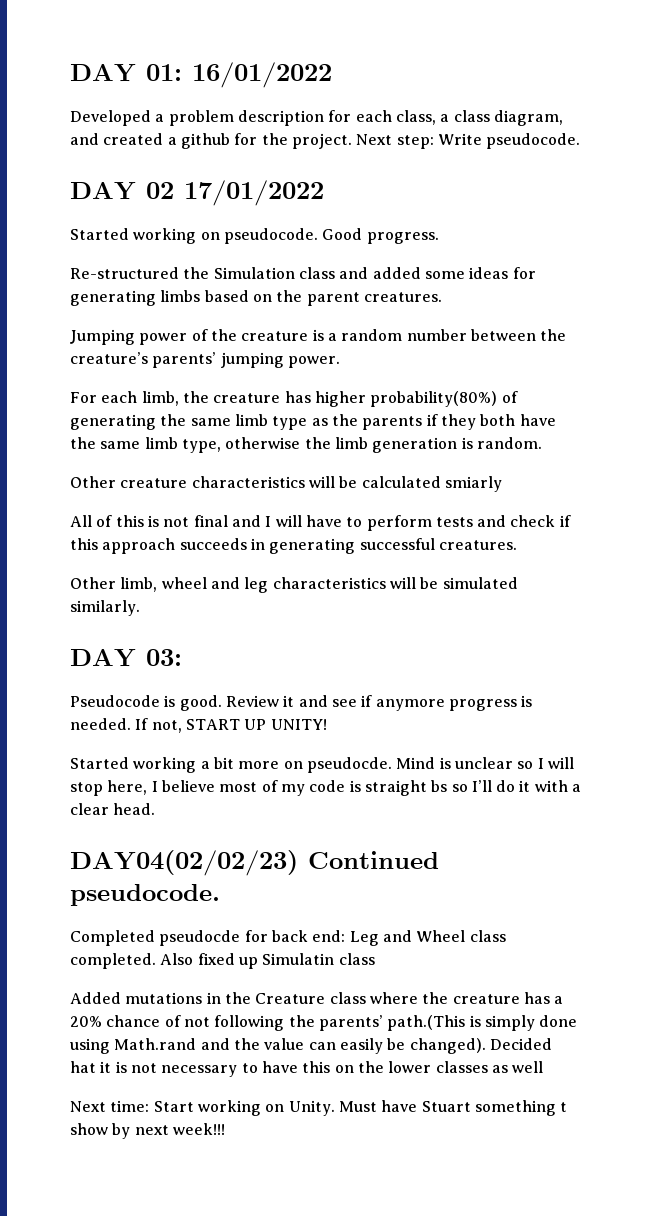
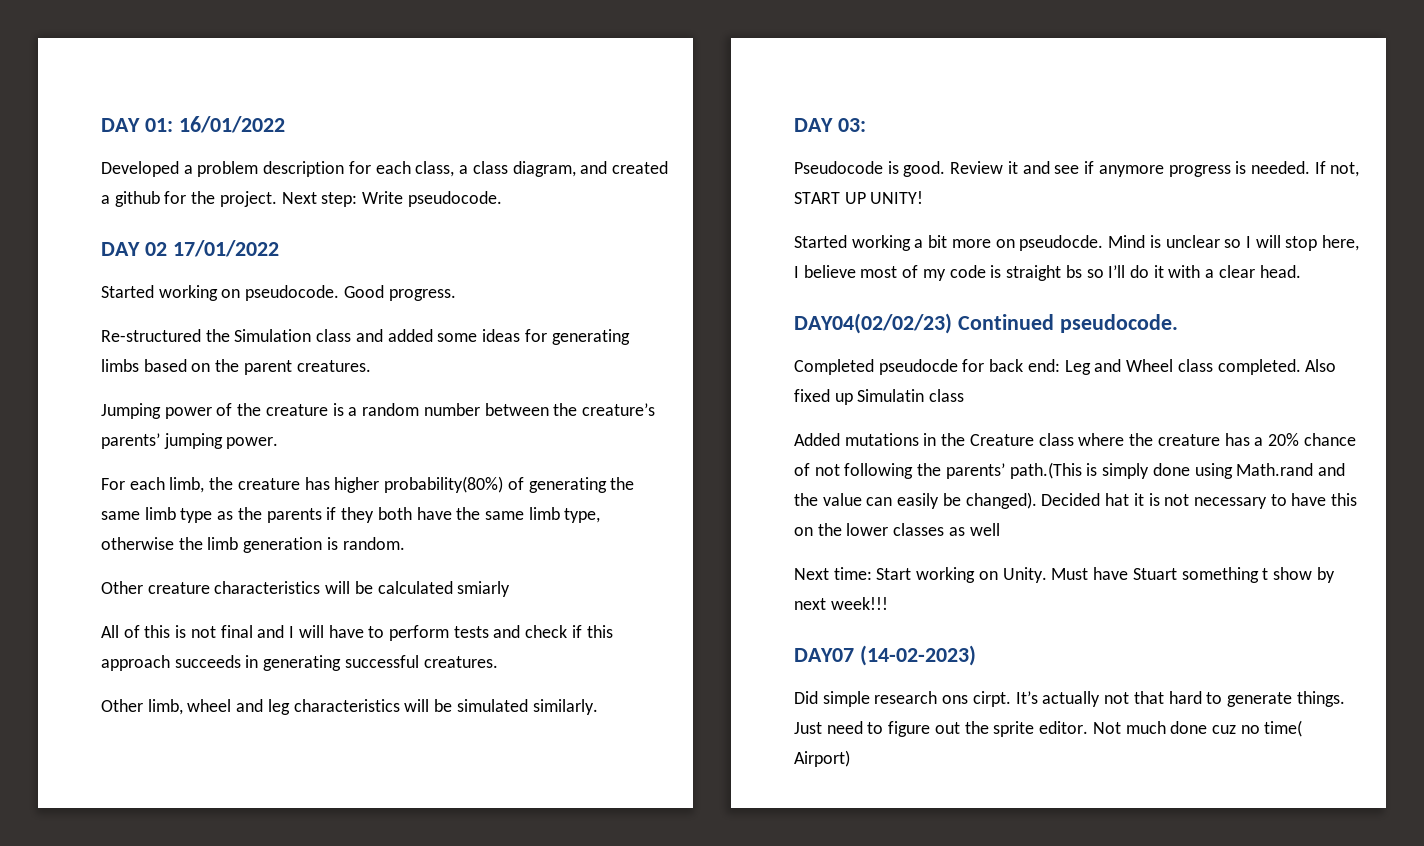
(225, 1129) none -> [794,645,976,666] [794,691,1345,707] [794,720,1303,737] [794,750,850,767] // DAY07 (14-02-2023) // Did simple research ons cirpt. It’s actually not that hard to generate things. Just need to figure out the sprite editor. Not much done cuz no time( Airport)

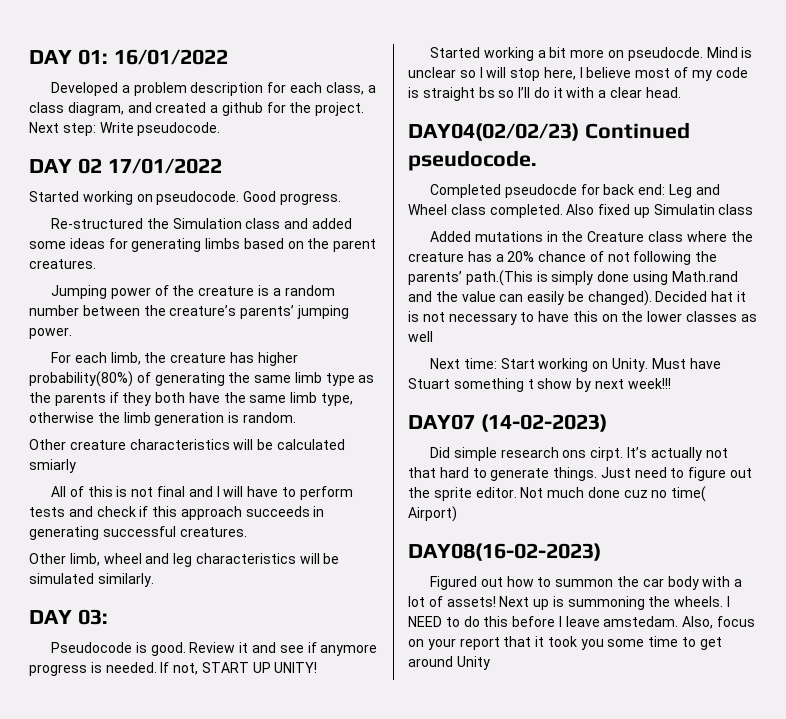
(850, 758) none -> [408,543,601,561] [430,576,743,590] [408,596,731,610] [408,616,756,629] [408,636,722,650] [408,656,490,670] // DAY08(16-02-2023) // Figured out how to summon the car body with a lot of assets! Next up is summoning the wheels. I NEED to do this before I leave amstedam. Also, focus on your report that it took you some time to get around Unity

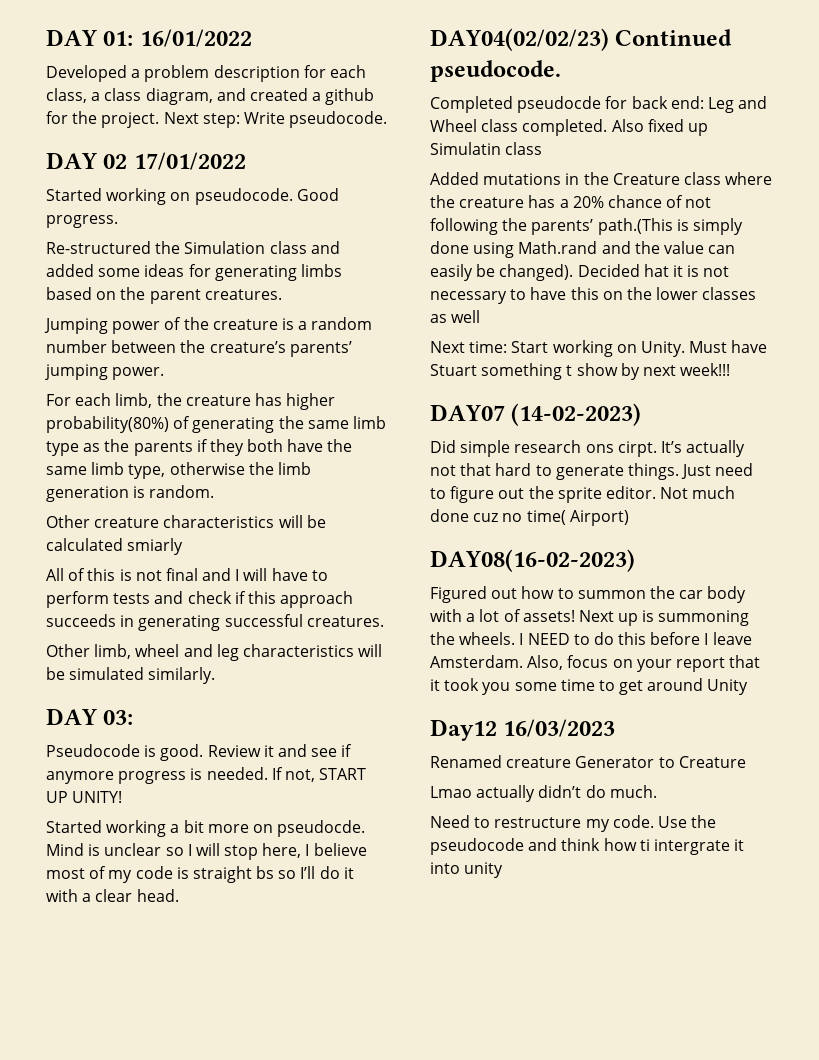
[603,616,679,627] amstedam. -> [430,655,523,668] Amsterdam.
(490, 663) none -> [430,719,616,741] [430,755,746,768] [430,785,657,802] [430,815,717,832] [430,838,745,855] [430,862,504,878] // Day12 16/03/2023 // Renamed creature Generator to Creature // Lmao actually didn’t do much. // Need to restructure my code. Use the pseudocode and think how ti intergrate it into unity

